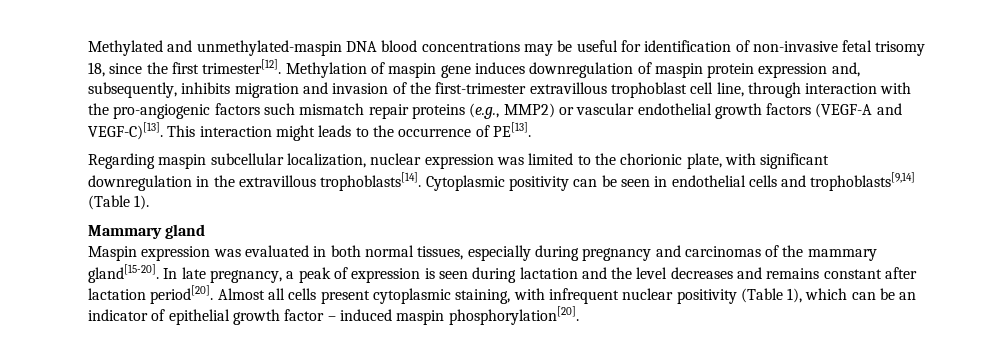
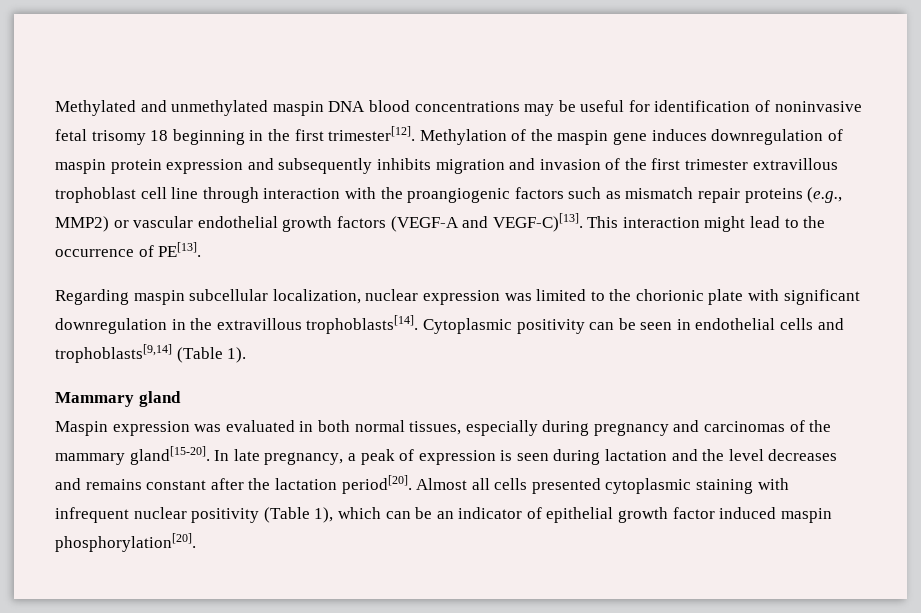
[196,40,342,56] unmethylated-maspin -> [171,100,324,116] unmethylated maspin
[752,41,838,52] non-invasive -> [774,101,862,112] noninvasive
[88,62,143,77] 18, since -> [150,129,264,145] 18 beginning in
(385, 68) none -> [530,129,553,141] the
[831,62,860,77] [88,82,177,98] and, subsequently, -> [247,158,373,174] and subsequently
[435,82,527,94] first-trimester -> [651,158,749,170] first trimester
[716,82,744,97] line, -> [171,187,199,199] line
[113,104,211,119] pro-angiogenic -> [407,188,511,203] proangiogenic
(295, 109) none -> [605,191,621,199] as
[318,125,352,137] leads -> [750,216,781,228] lead
[686,153,722,169] plate, -> [708,289,744,305] plate
(918, 273) none -> [248,478,271,490] the
[320,288,511,304] present cytoplasmic staining, -> [531,478,754,494] presented cytoplasmic staining
[327,316,336,321] – -> (715, 513) none

